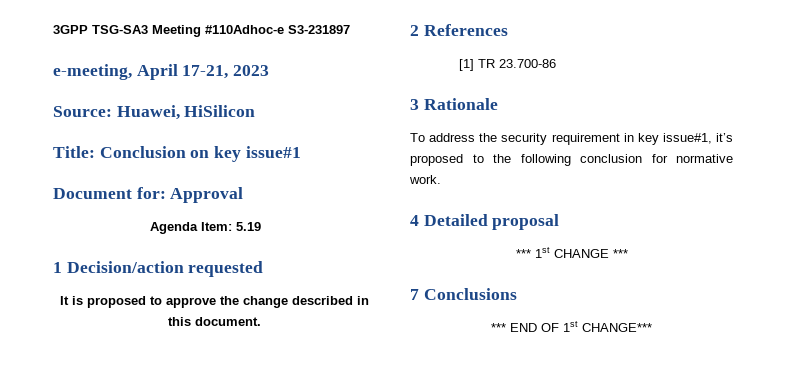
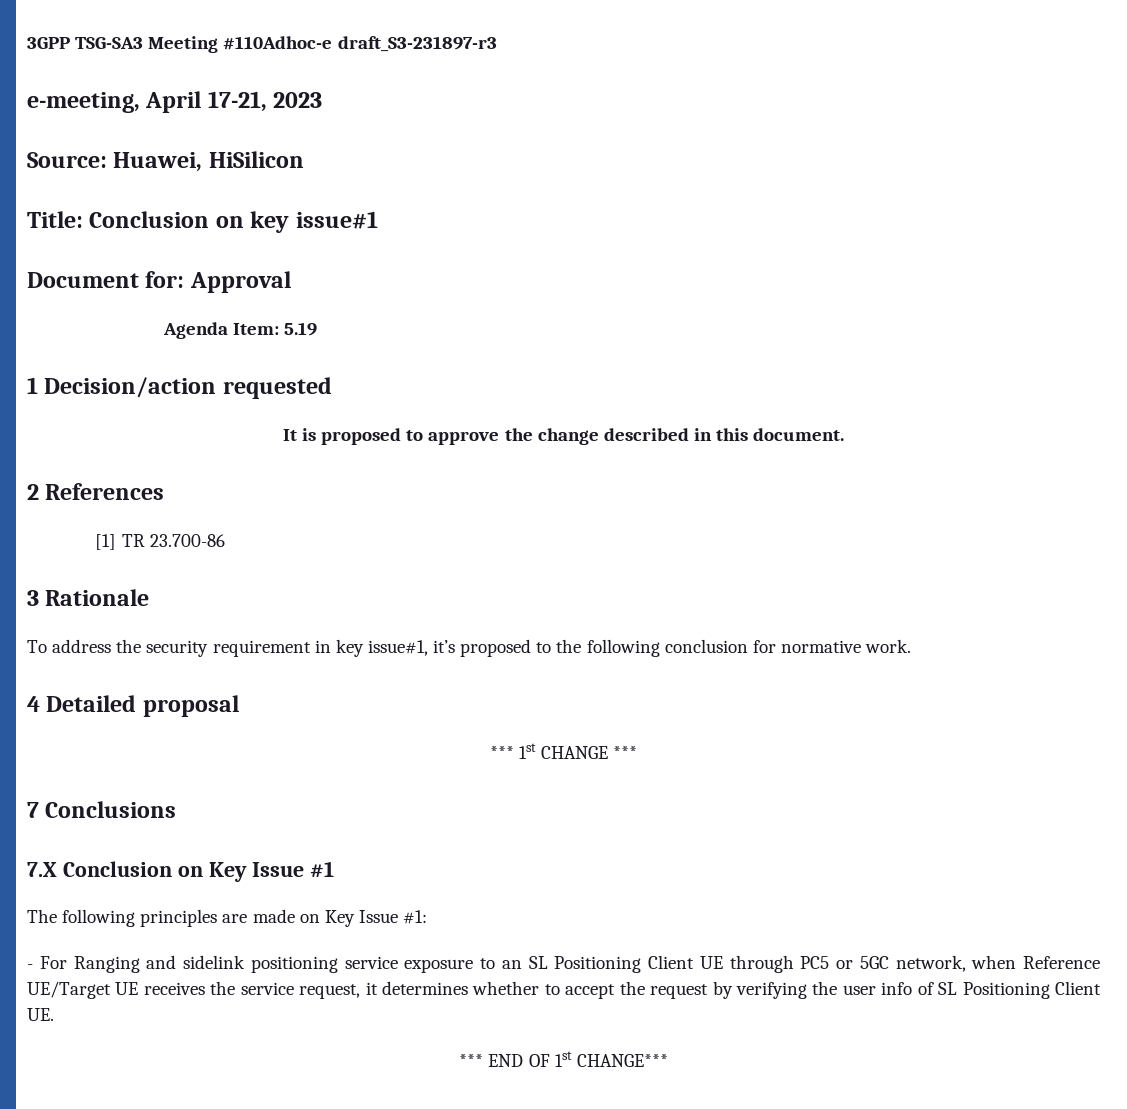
[288,25,350,34] S3-231897 -> [337,36,497,52] draft_S3-231897-r3
(517, 294) none -> [27,861,334,882] [27,909,428,927] [27,955,1100,973] [27,981,1102,999] [27,1008,54,1021] // 7.X Conclusion on Key Issue #1 // The following principles are made on Key Issue #1: // - For Ranging and sidelink positioning service exposure to an SL Positioning Client UE through PC5 or 5GC network, when Reference UE/Target UE receives the service request, it determines whether to accept the request by verifying the user info of SL Positioning Client UE.

